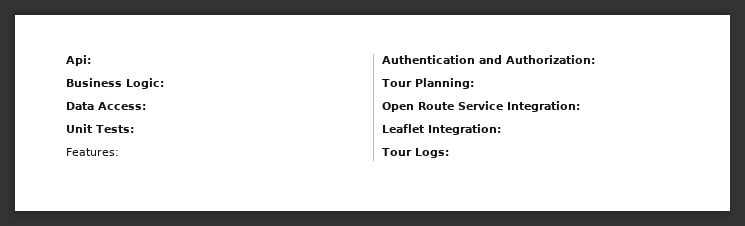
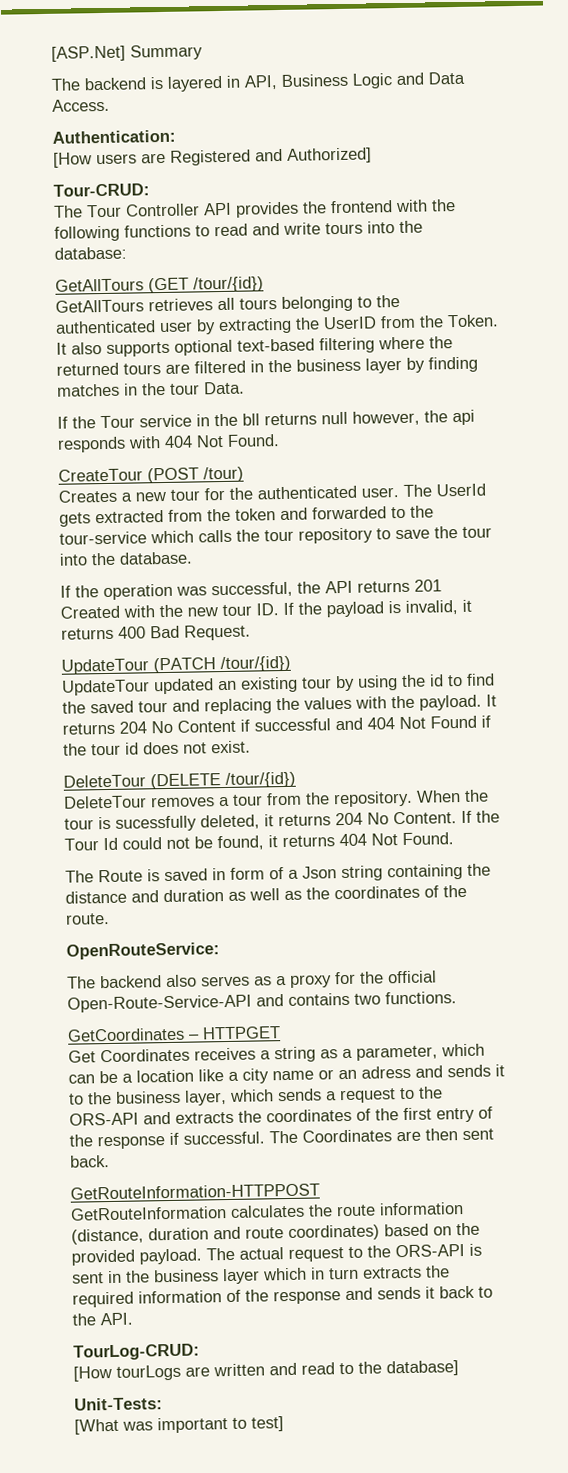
[66,55,91,66] [66,78,164,89] [66,102,146,110] [66,124,134,133] [66,148,119,156] [382,55,595,64] [382,78,474,89] [382,101,580,112] [382,124,501,135] [382,148,449,158] Api: // Business Logic: // Data Access: // Unit Tests: // Features: // Authentication and Authorization: // Tour Planning: // Open Route Service Integration: // Leaflet Integration: // Tour Logs: -> [51,44,203,62] [51,71,465,92] [52,98,110,112] [52,129,176,144] [53,147,372,168] [53,183,150,197] [53,199,456,218] [54,220,423,242] [54,246,127,260] [55,276,264,294] [55,294,400,313] [55,314,499,335] [56,336,453,357] [56,356,478,376] [57,381,245,397] [57,409,475,429] [57,434,280,453] [58,466,244,484] [58,483,486,503] [59,505,434,527] [59,526,492,545] [59,551,193,566] [60,579,442,601] [60,599,472,619] [61,624,251,641] [61,655,291,675] [62,673,495,696] [62,694,497,715] [62,715,491,735] [63,740,251,756] [63,771,296,790] [63,789,489,809] [64,810,500,832] [64,832,454,851] [65,863,491,883] [65,884,467,904] [65,912,110,925] [66,942,220,960] [67,970,437,989] [67,991,457,1013] [67,1026,281,1042] [68,1043,485,1063] [68,1064,505,1084] [69,1086,443,1106] [69,1106,493,1126] [69,1128,494,1150] [70,1155,110,1168] [70,1183,320,1200] [70,1202,464,1221] [71,1222,480,1245] [71,1243,482,1266] [72,1265,450,1285] [72,1285,493,1308] [72,1312,133,1326] [73,1343,200,1361] [73,1360,459,1382] [74,1397,163,1411] [74,1416,284,1435] [ASP.Net] Summary // The backend is layered in API, Business Logic and Data Access. // Authentication: // [How users are Registered and Authorized] // Tour-CRUD: // The Tour Controller API provides the frontend with the following functions to read and write tours into the database: // GetAllTours (GET /tour/{id}) // GetAllTours retrieves all tours belonging to the authenticated user by extracting the UserID from the Token. It also supports optional text-based filtering where the returned tours are filtered in the business layer by finding matches in the tour Data. // If the Tour service in the bll returns null however, the api responds with 404 Not Found. // CreateTour (POST /tour) // Creates a new tour for the authenticated user. The UserId gets extracted from the token and forwarded to the tour-service which calls the tour repository to save the tour into the database. // If the operation was successful, the API returns 201 Created with the new tour ID. If the payload is invalid, it returns 400 Bad Request. // UpdateTour (PATCH /tour/{id}) // UpdateTour updated an existing tour by using the id to find the saved tour and replacing the values with the payload. It returns 204 No Content if successful and 404 Not Found if the tour id does not exist. // DeleteTour (DELETE /tour/{id}) // DeleteTour removes a tour from the repository. When the tour is sucessfully deleted, it returns 204 No Content. If the Tour Id could not be found, it returns 404 Not Found. // The Route is saved in form of a Json string containing the distance and duration as well as the coordinates of the route. // OpenRouteService: // The backend also serves as a proxy for the official Open-Route-Service-API and contains two functions. // GetCoordinates – HTTPGET // Get Coordinates receives a string as a parameter, which can be a location like a city name or an adress and sends it to the business layer, which sends a request to the ORS-API and extracts the coordinates of the first entry of the response if successful. The Coordinates are then sent back. // GetRouteInformation-HTTPPOST // GetRouteInformation calculates the route information (distance, duration and route coordinates) based on the provided payload. The actual request to the ORS-API is sent in the business layer which in turn extracts the required information of the response and sends it back to the API. // TourLog-CRUD: // [How tourLogs are written and read to the database] // Unit-Tests: // [What was important to test]

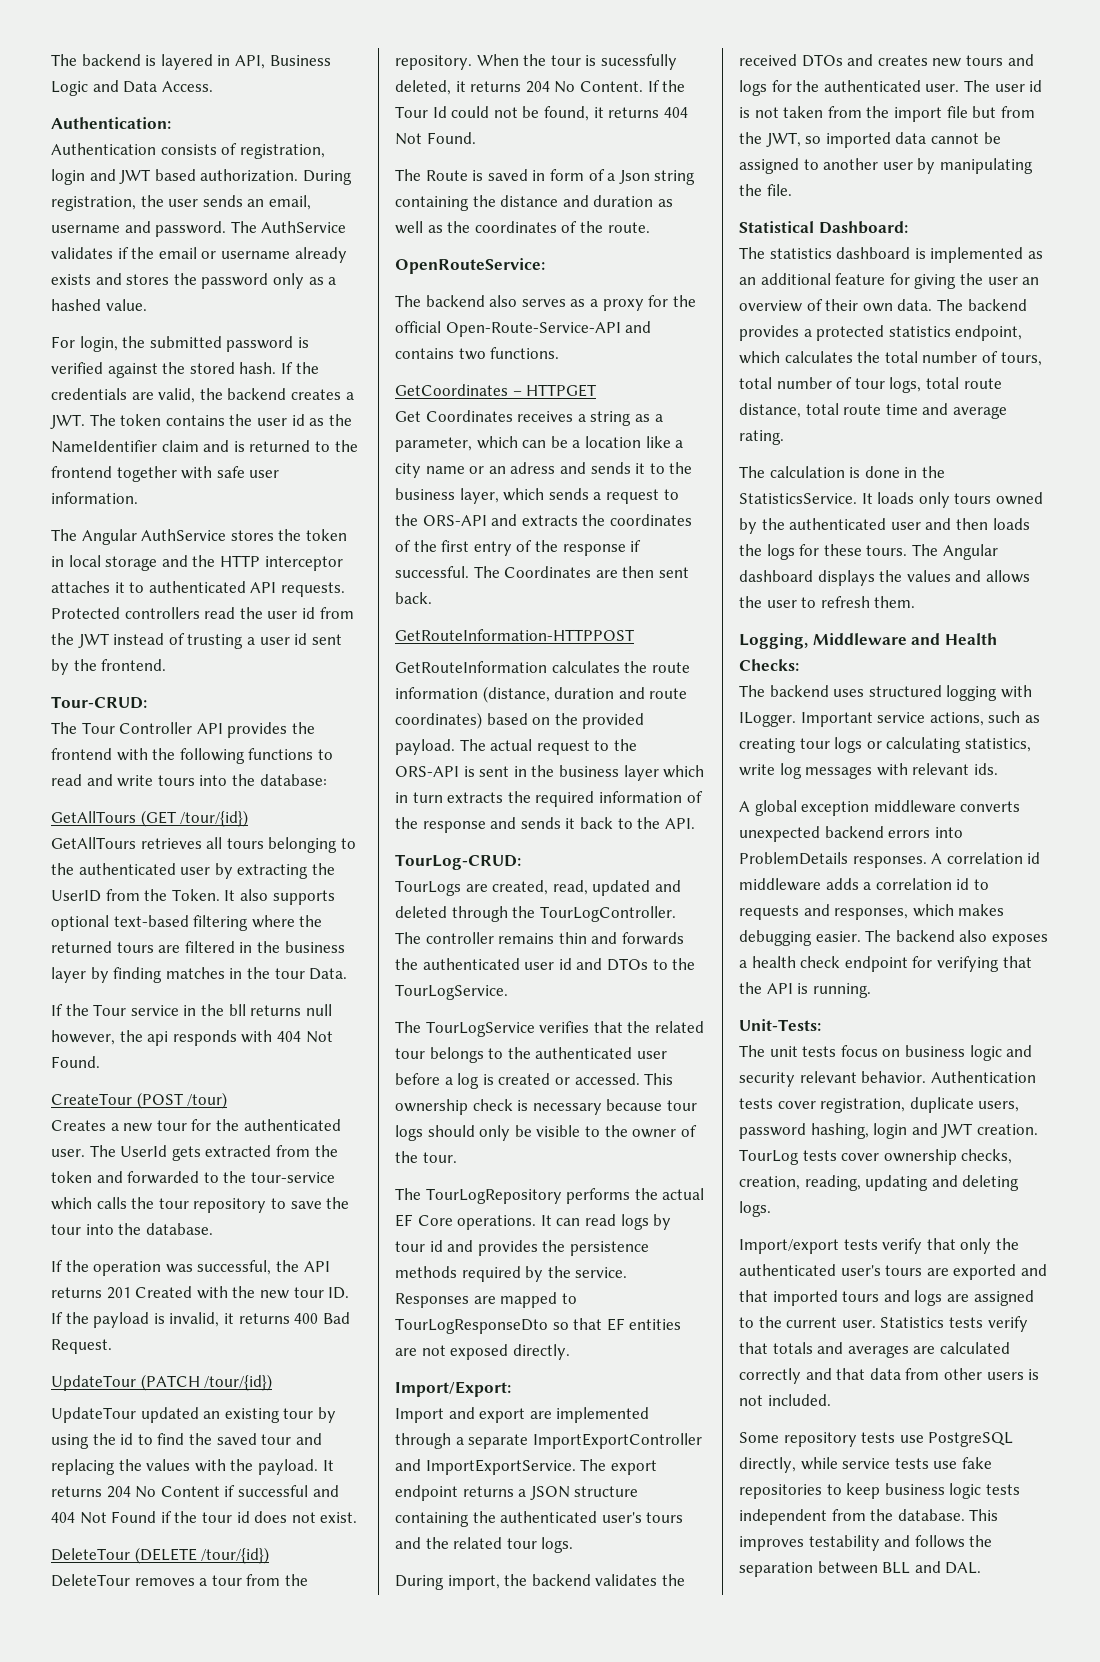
[51,44,203,62] [ASP.Net] Summary // -> (51, 60) none
[53,147,372,168] [How users are Registered and Authorized] -> [51,143,325,159] [51,169,352,185] [51,195,311,211] [51,221,347,237] [51,247,347,263] [51,273,337,289] [51,299,147,311] [51,336,309,352] [51,362,319,378] [51,388,354,403] [50,414,352,429] [51,440,358,453] [51,466,280,482] [51,492,138,504] [51,529,347,545] [51,555,343,571] [51,581,345,597] [51,607,354,619] [51,633,342,649] [51,659,167,675] Authentication consists of registration, login and JWT based authorization. During registration, the user sends an email, username and password. The AuthService validates if the email or username already exists and stores the password only as a hashed value. // For login, the submitted password is verified against the stored hash. If the credentials are valid, the backend creates a JWT. The token contains the user id as the NameIdentifier claim and is returned to the frontend together with safe user information. // The Angular AuthService stores the token in local storage and the HTTP interceptor attaches it to authenticated API requests. Protected controllers read the user id from the JWT instead of trusting a user id sent by the frontend.
[73,1360,459,1382] [74,1397,163,1411] [74,1416,284,1435] [How tourLogs are written and read to the database] // Unit-Tests: // [What was important to test] -> [395,880,681,896] [395,906,676,922] [395,932,684,945] [395,958,696,971] [395,984,508,1000] [395,1021,704,1037] [395,1047,667,1063] [395,1073,674,1089] [395,1099,697,1115] [395,1125,697,1141] [395,1151,457,1163] [395,1188,705,1204] [395,1214,672,1230] [395,1240,649,1256] [395,1266,628,1282] [395,1292,577,1308] [395,1318,682,1334] [395,1344,570,1360] [395,1381,511,1397] [395,1407,650,1423] [395,1433,702,1449] [395,1459,657,1475] [395,1485,639,1501] [395,1511,684,1527] [395,1537,574,1553] [395,1574,685,1590] [739,54,1034,67] [739,80,1043,96] [739,106,1035,122] [739,132,1001,148] [739,158,1033,174] [739,184,792,196] [739,221,908,234] [739,247,1043,263] [739,273,1040,289] [739,299,1027,312] [739,325,1023,341] [739,351,1042,366] [739,377,1002,393] [739,403,1007,419] [739,430,784,445] [739,466,945,478] [739,492,1043,508] [739,518,1030,534] [739,544,998,560] [739,570,1030,586] [739,596,916,608] [739,633,997,649] [739,659,799,671] [739,685,1032,701] [739,711,1040,727] [739,737,1031,753] [739,763,998,779] [739,800,1021,816] [739,826,963,842] [739,852,1041,868] [739,878,989,891] [739,904,1005,920] [739,930,1048,946] [739,956,1032,972] [739,982,871,998] [739,1019,821,1031] [739,1045,1033,1061] [739,1071,1036,1087] [739,1097,1020,1113] [739,1123,1038,1139] [739,1149,1013,1165] [739,1175,1020,1191] [739,1201,771,1217] [739,1238,1019,1254] [739,1264,1047,1280] [739,1290,1034,1306] [739,1316,1028,1332] [739,1342,1010,1358] [739,1368,1040,1384] [739,1394,831,1406] [739,1432,1014,1447] [739,1457,992,1473] [739,1483,1020,1499] [739,1509,999,1525] [739,1535,993,1551] [739,1561,982,1577] TourLogs are created, read, updated and deleted through the TourLogController. The controller remains thin and forwards the authenticated user id and DTOs to the TourLogService. // The TourLogService verifies that the related tour belongs to the authenticated user before a log is created or accessed. This ownership check is necessary because tour logs should only be visible to the owner of the tour. // The TourLogRepository performs the actual EF Core operations. It can read logs by tour id and provides the persistence methods required by the service. Responses are mapped to TourLogResponseDto so that EF entities are not exposed directly. // Import/Export: // Import and export are implemented through a separate ImportExportController and ImportExportService. The export endpoint returns a JSON structure containing the authenticated user's tours and the related tour logs. // During import, the backend validates the received DTOs and creates new tours and logs for the authenticated user. The user id is not taken from the import file but from the JWT, so imported data cannot be assigned to another user by manipulating the file. // Statistical Dashboard: // The statistics dashboard is implemented as an additional feature for giving the user an overview of their own data. The backend provides a protected statistics endpoint, which calculates the total number of tours, total number of tour logs, total route distance, total route time and average rating. // The calculation is done in the StatisticsService. It loads only tours owned by the authenticated user and then loads the logs for these tours. The Angular dashboard displays the values and allows the user to refresh them. // Logging, Middleware and Health Checks: // The backend uses structured logging with ILogger. Important service actions, such as creating tour logs or calculating statistics, write log messages with relevant ids. // A global exception middleware converts unexpected backend errors into ProblemDetails responses. A correlation id middleware adds a correlation id to requests and responses, which makes debugging easier. The backend also exposes a health check endpoint for verifying that the API is running. // Unit-Tests: // The unit tests focus on business logic and security relevant behavior. Authentication tests cover registration, duplicate users, password hashing, login and JWT creation. TourLog tests cover ownership checks, creation, reading, updating and deleting logs. // Import/export tests verify that only the authenticated user's tours are exported and that imported tours and logs are assigned to the current user. Statistics tests verify that totals and averages are calculated correctly and that data from other users is not included. // Some repository tests use PostgreSQL directly, while service tests use fake repositories to keep business logic tests independent from the database. This improves testability and follows the separation between BLL and DAL.

